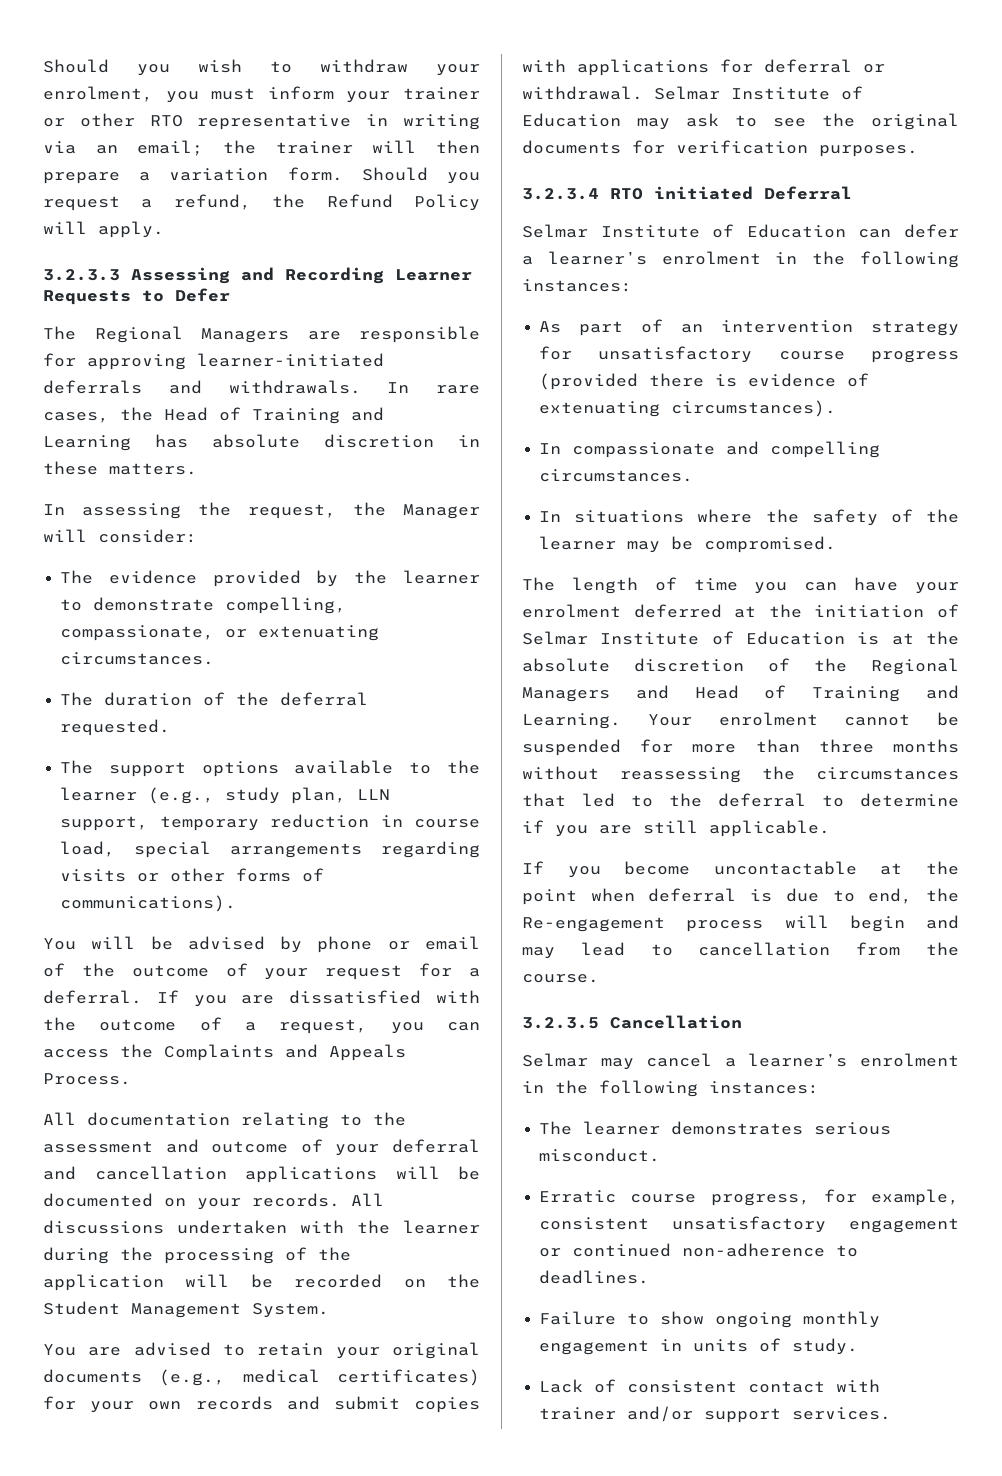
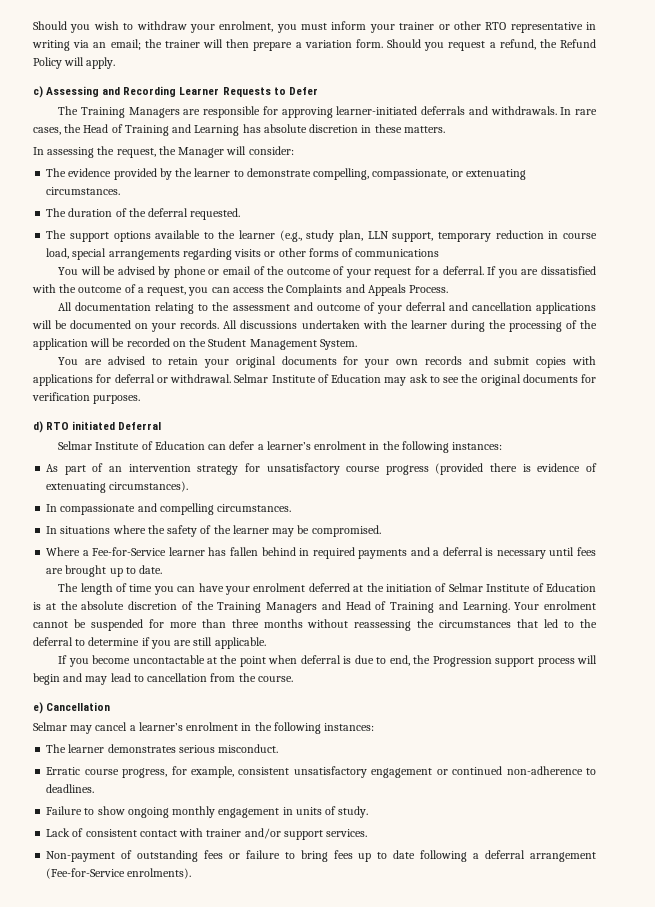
[43,269,120,281] 3.2.3.3 -> [33,86,43,98] c)
[94,326,183,343] Regional -> [80,107,125,118] Training
[60,895,237,912] communications). -> [355,249,440,257] communications
[159,1369,480,1386] (e.g., medical certificates) -> (337, 360) none
[522,188,599,200] 3.2.3.4 -> [33,421,43,433] d)
(837, 544) none -> [46,547,596,559] [46,565,163,577] // Where a Fee-for-Service learner has fallen behind in required payments and a deferral is necessary until fees are brought up to date.
[871,658,959,675] Regional -> [217,602,262,613] Training
[522,917,665,932] Re-engagement -> [432,656,535,667] Progression support
[522,1017,599,1029] 3.2.3.5 -> [33,702,43,714] e)
(892, 1413) none -> [46,850,597,862] [46,868,192,879] // Non-payment of outstanding fees or failure to bring fees up to date following a deferral arrangement (Fee-for-Service enrolments).

